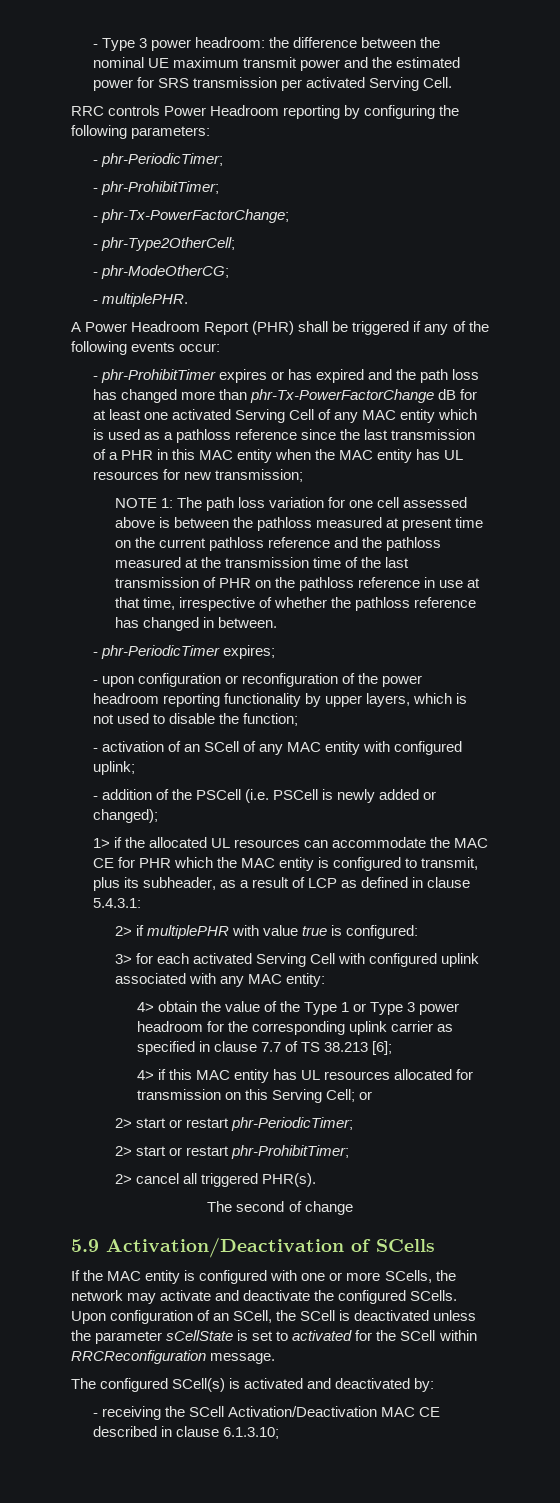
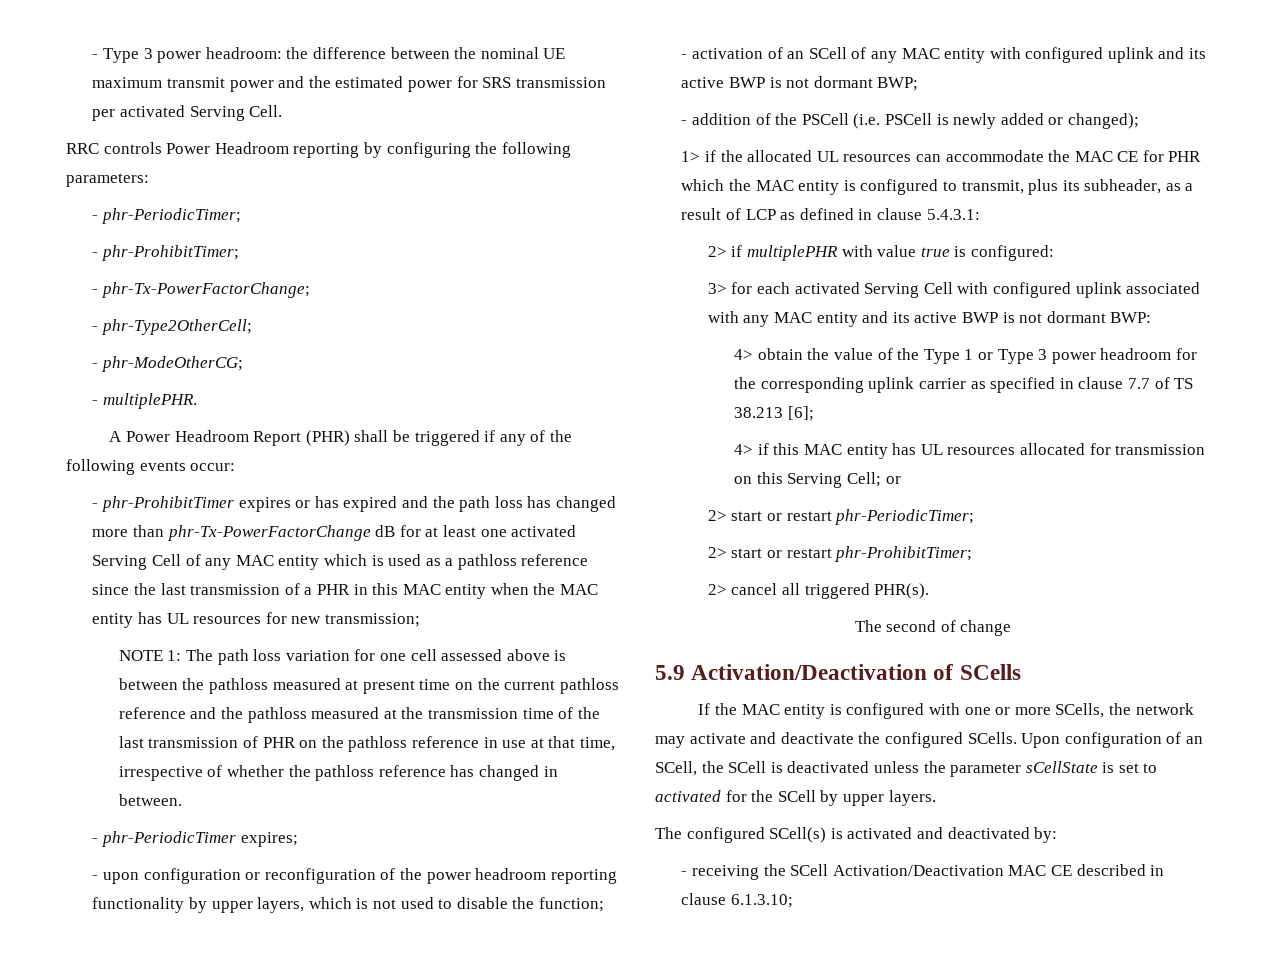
[92,761,135,775] uplink; -> [1107,47,1207,63] [681,76,919,91] uplink and its active BWP is not dormant BWP;
[285,973,325,987] entity: -> [816,311,1152,327] entity and its active BWP is not dormant BWP:
[438,1330,477,1341] [71,1350,276,1364] within RRCReconfiguration message. -> [820,790,936,806] by upper layers.

